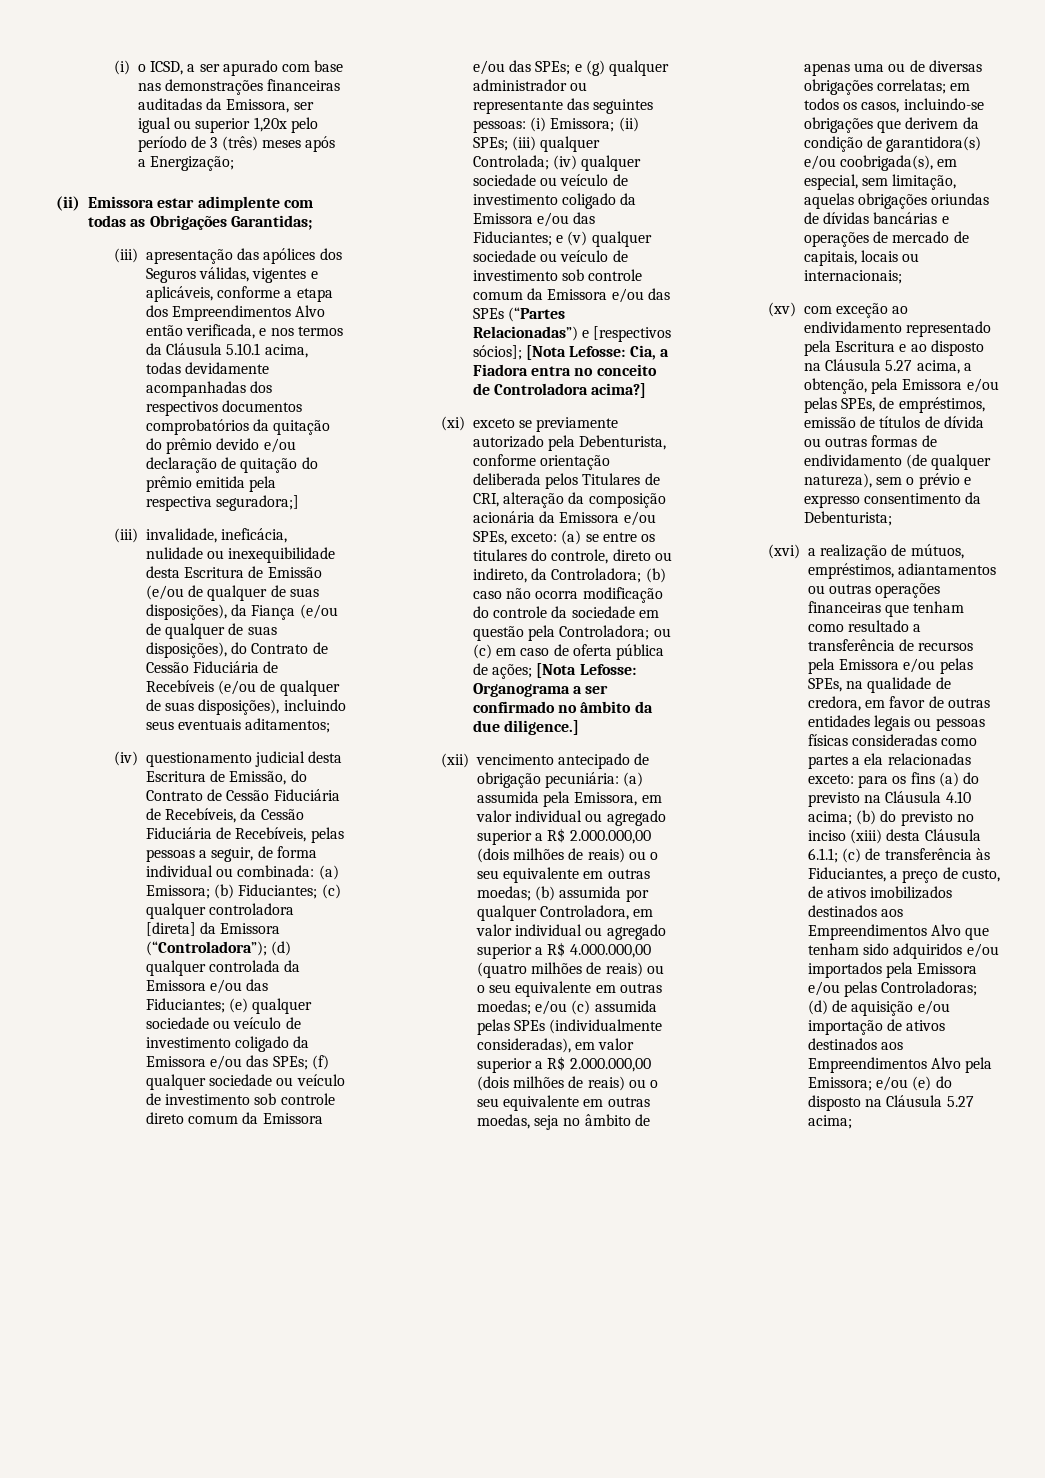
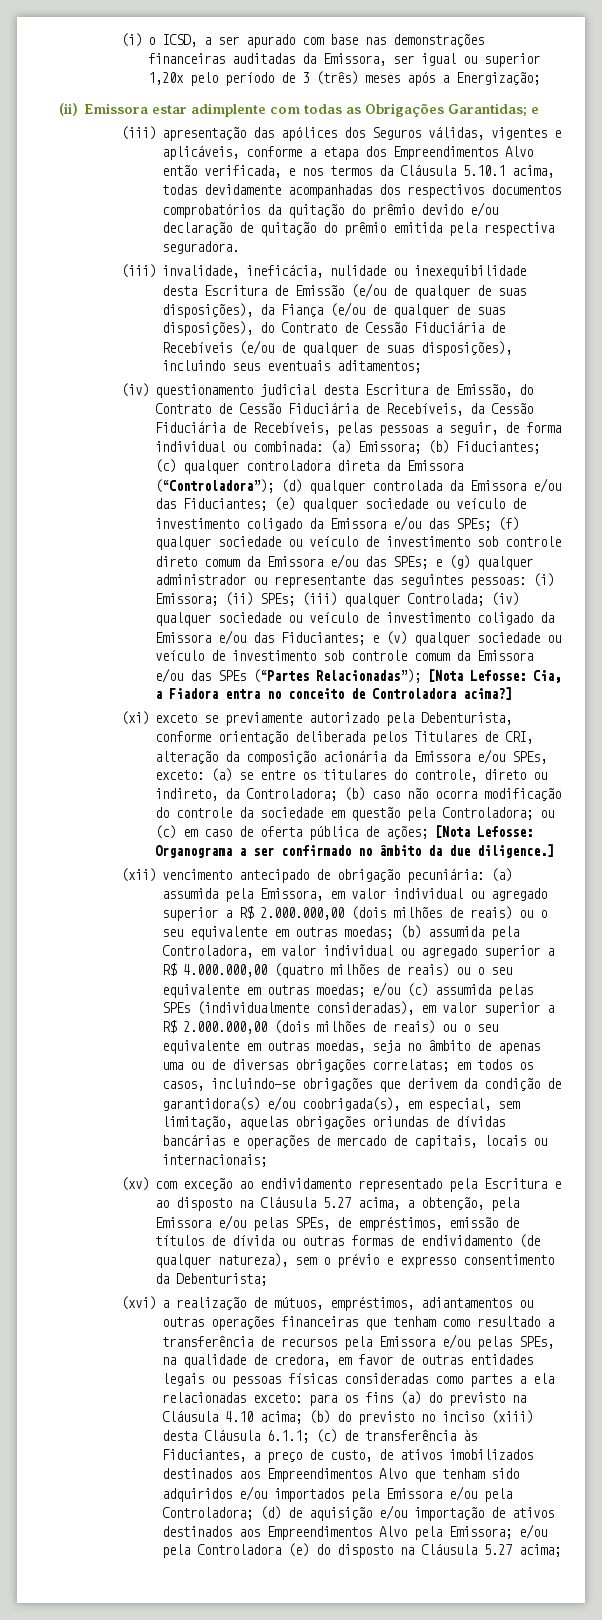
(312, 222) none -> [530,107,539,114] e
[215,495,299,511] seguradora;] -> [161,241,239,254] seguradora.
[145,922,196,936] [direta] -> [336,460,379,471] direta
[472,326,672,342] [472,345,522,360] Relacionadas”) e [respectivos sócios]; -> [315,669,421,683] Relacionadas”);
[625,889,649,902] [476,905,537,921] por qualquer -> [490,926,519,940] pela
[843,981,978,997] pelas Controladoras; -> [483,1488,512,1502] [161,1507,253,1520] pela Controladora;
(908, 1083) none -> [161,1544,281,1558] pela Controladora

